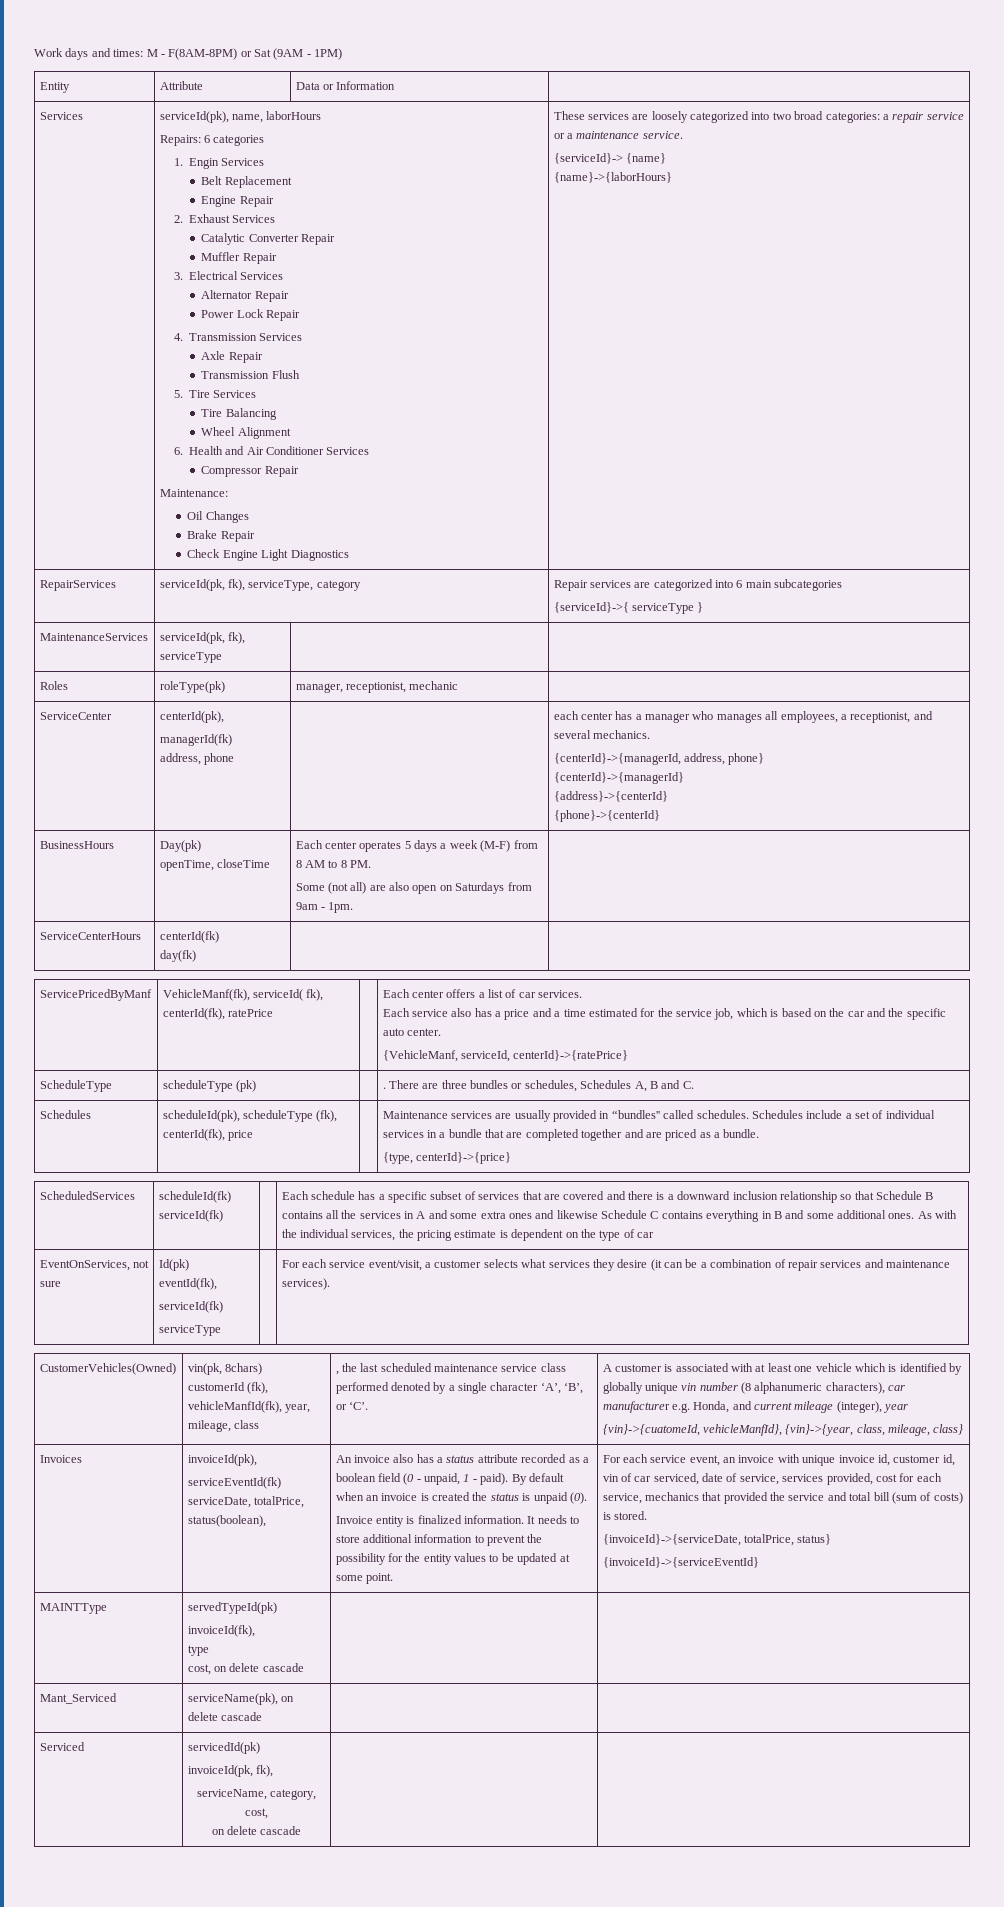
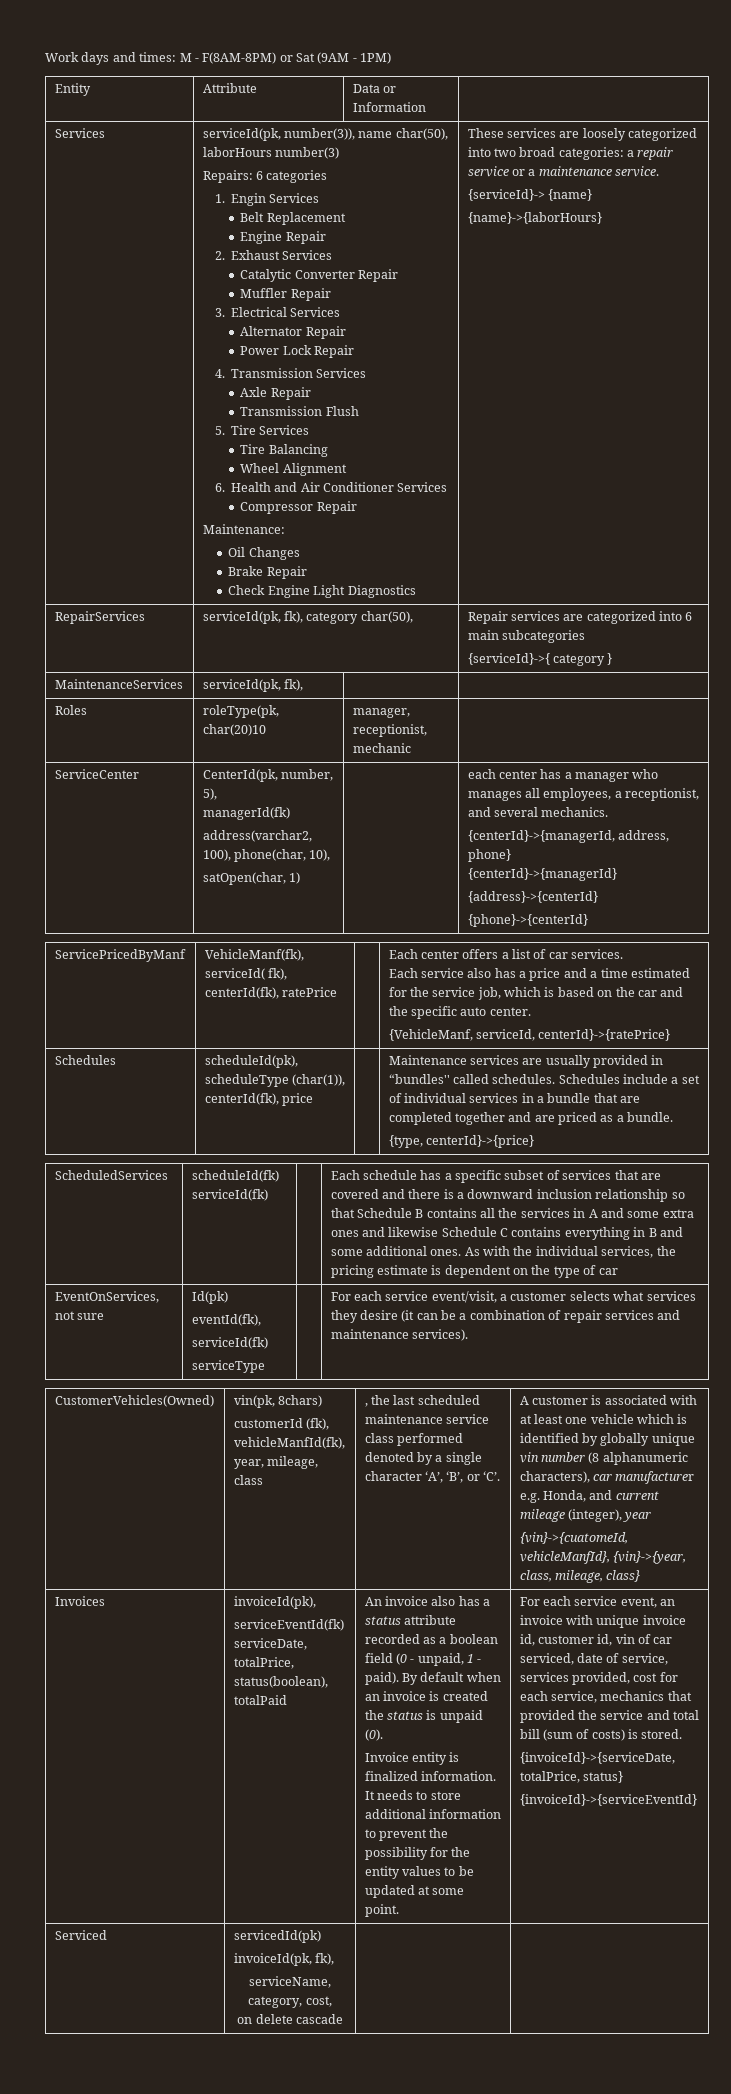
[159,111,263,123] serviceId(pk), name, -> [202,128,448,141] serviceId(pk, number(3)), name char(50),
(322, 115) none -> [274,147,339,159] number(3)
[248,580,361,591] serviceType, category -> [306,611,413,624] category char(50),
[631,603,694,614] serviceType -> [552,654,605,666] category
[159,652,222,663] serviceType -> (303, 685) none
[159,681,225,693] roleType(pk) -> [202,705,279,718] [202,724,266,736] roleType(pk, char(20)10
[159,711,224,723] [159,734,232,746] [159,753,234,765] centerId(pk), // managerId(fk) // address, phone -> [202,769,333,782] [202,788,217,800] [202,807,290,820] [202,830,312,842] [202,849,331,862] [202,872,300,885] CenterId(pk, number, 5), // managerId(fk) // address(varchar2, 100), phone(char, 10), // satOpen(char, 1)
[39,841,114,849] [159,840,201,852] [159,859,270,871] [295,840,538,852] [295,860,372,868] [295,882,532,894] [295,902,354,913] [39,932,141,940] [159,931,219,943] [159,950,196,962] // BusinessHours | Day(pk) // openTime, closeTime | Each center operates 5 days a week (M-F) from 8 AM to 8 PM. // Some (not all) are also open on Saturdays from 9am - 1pm. | // ServiceCenterHours | centerId(fk) // day(fk) | | -> (588, 920) none
[39,1080,112,1092] [162,1080,256,1092] [382,1080,694,1092] // ScheduleType | scheduleType (pk) | | . There are three bundles or schedules, Schedules A, B and C. -> (671, 1035) none
[316,1110,338,1122] (fk), -> [291,1074,345,1086] (char(1)),
(266, 1521) none -> [233,1695,287,1705] totalPaid
[39,1603,107,1614] [187,1602,277,1614] [187,1625,255,1637] [187,1645,209,1656] [187,1663,304,1675] [39,1693,117,1704] [187,1693,294,1705] [187,1712,262,1721] // MAINTType | servedTypeId(pk) // invoiceId(fk), // type // cost, on delete cascade | | // Mant_Serviced | serviceName(pk), on delete cascade | | -> (697, 1800) none

